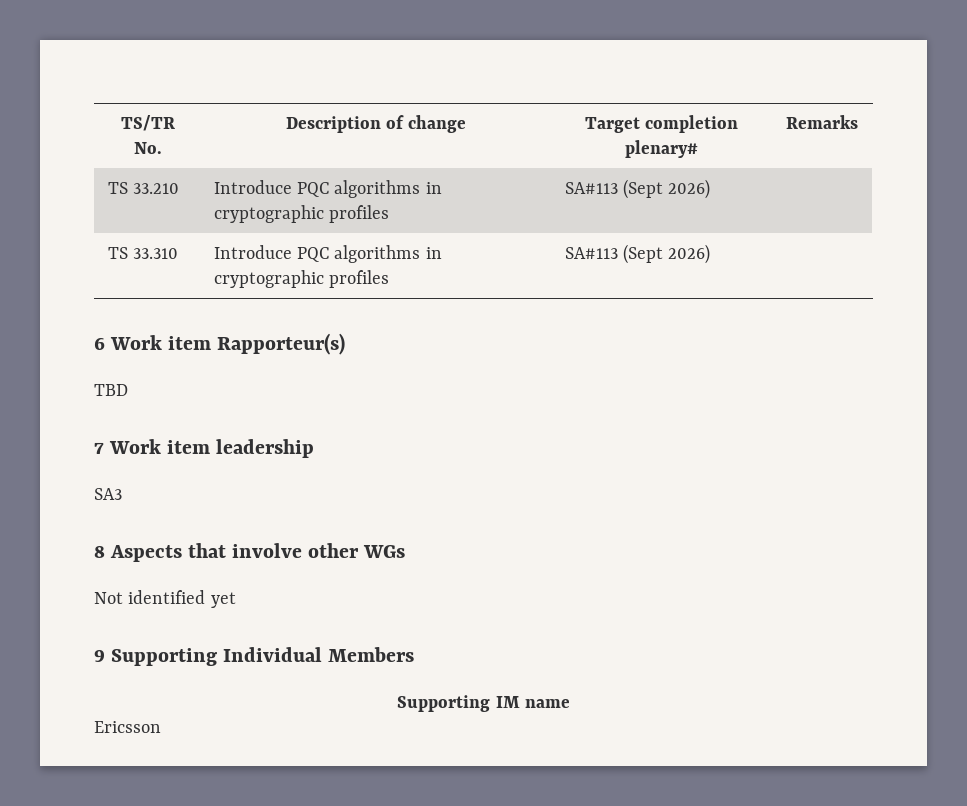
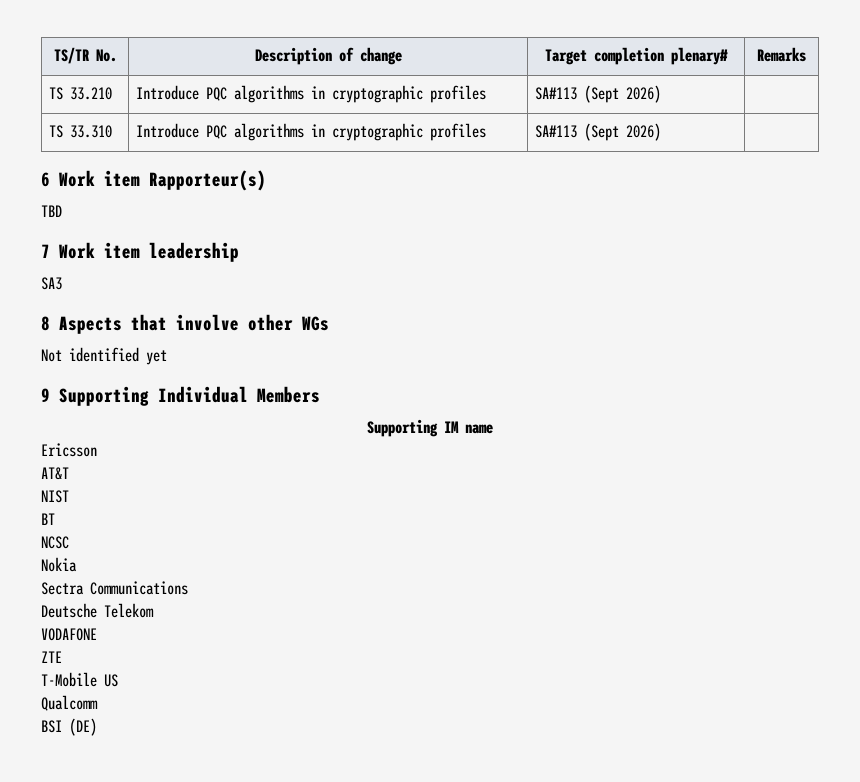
(161, 727) none -> [41,467,69,480] [41,490,69,503] [41,513,55,525] [41,536,69,549] [41,557,77,572] [41,581,188,595] [41,603,154,618] [41,628,97,641] [41,651,62,663] [41,672,118,687] [41,695,98,711] [41,718,97,736] // AT&T // NIST // BT // NCSC // Nokia // Sectra Communications // Deutsche Telekom // VODAFONE // ZTE // T-Mobile US // Qualcomm // BSI (DE)

